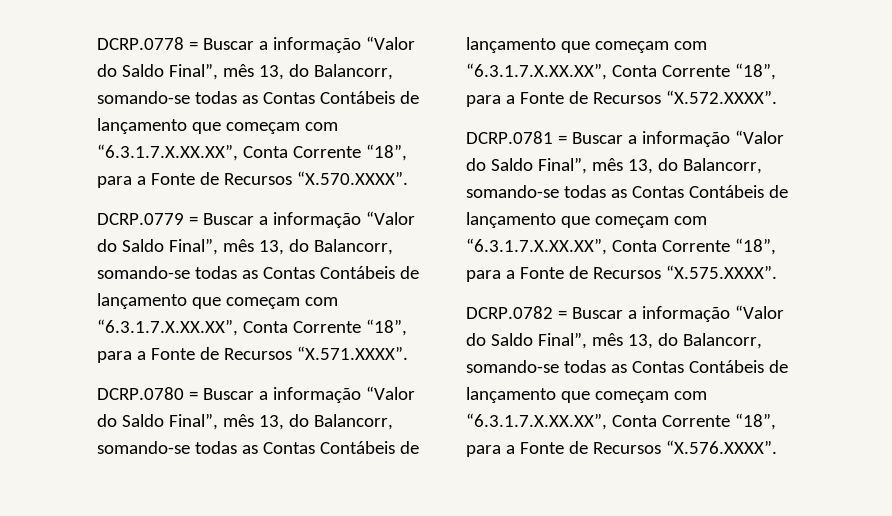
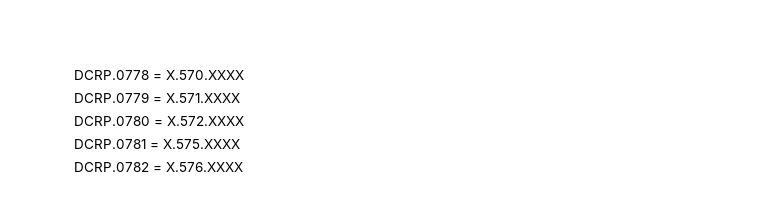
[202,36,415,53] [97,63,393,80] [97,91,419,104] [97,118,338,134] [97,144,407,161] [97,171,408,188] [97,211,415,228] [97,238,393,255] [97,266,419,279] [97,293,338,309] [97,319,407,336] [97,346,408,363] [97,386,415,403] [97,413,393,430] [97,441,419,454] [466,37,707,53] [466,63,776,80] [466,90,777,107] [466,130,784,147] [466,157,762,174] [466,185,788,198] [466,212,707,228] [466,238,776,255] [466,265,777,282] [466,305,784,322] [466,332,762,349] [466,360,788,373] [466,387,707,403] [466,413,776,430] [466,440,777,457] Buscar a informação “Valor do Saldo Final”, mês 13, do Balancorr, somando-se todas as Contas Contábeis de lançamento que começam com “6.3.1.7.X.XX.XX”, Conta Corrente “18”, para a Fonte de Recursos “X.570.XXXX”. // DCRP.0779 = Buscar a informação “Valor do Saldo Final”, mês 13, do Balancorr, somando-se todas as Contas Contábeis de lançamento que começam com “6.3.1.7.X.XX.XX”, Conta Corrente “18”, para a Fonte de Recursos “X.571.XXXX”. // DCRP.0780 = Buscar a informação “Valor do Saldo Final”, mês 13, do Balancorr, somando-se todas as Contas Contábeis de lançamento que começam com “6.3.1.7.X.XX.XX”, Conta Corrente “18”, para a Fonte de Recursos “X.572.XXXX”. // DCRP.0781 = Buscar a informação “Valor do Saldo Final”, mês 13, do Balancorr, somando-se todas as Contas Contábeis de lançamento que começam com “6.3.1.7.X.XX.XX”, Conta Corrente “18”, para a Fonte de Recursos “X.575.XXXX”. // DCRP.0782 = Buscar a informação “Valor do Saldo Final”, mês 13, do Balancorr, somando-se todas as Contas Contábeis de lançamento que começam com “6.3.1.7.X.XX.XX”, Conta Corrente “18”, para a Fonte de Recursos “X.576.XXXX”. -> [166,70,244,80] [74,92,240,103] [74,116,244,126] [74,139,240,149] [74,162,243,172] X.570.XXXX // DCRP.0779 = X.571.XXXX // DCRP.0780 = X.572.XXXX // DCRP.0781 = X.575.XXXX // DCRP.0782 = X.576.XXXX

